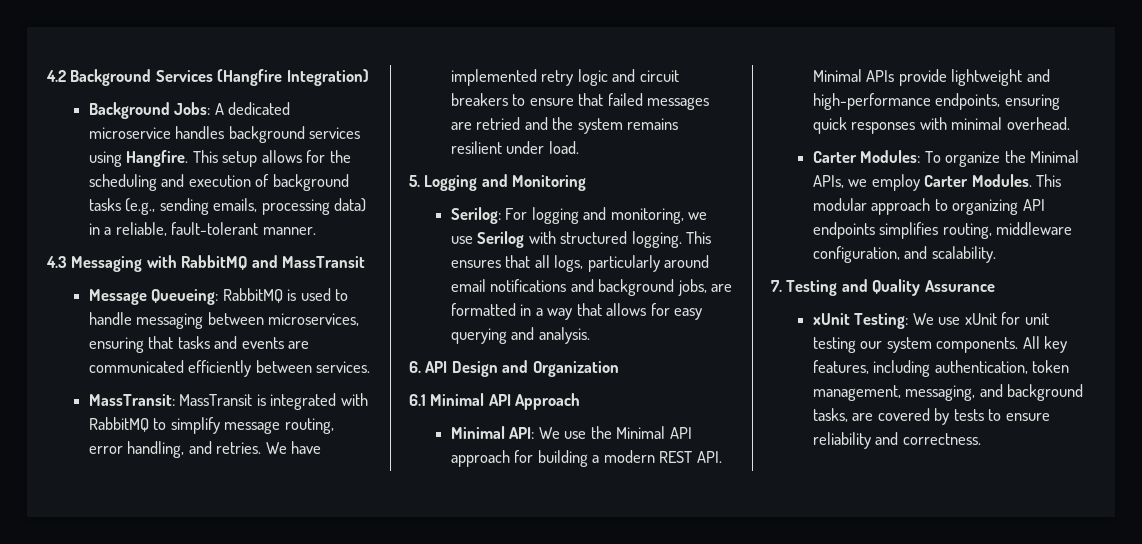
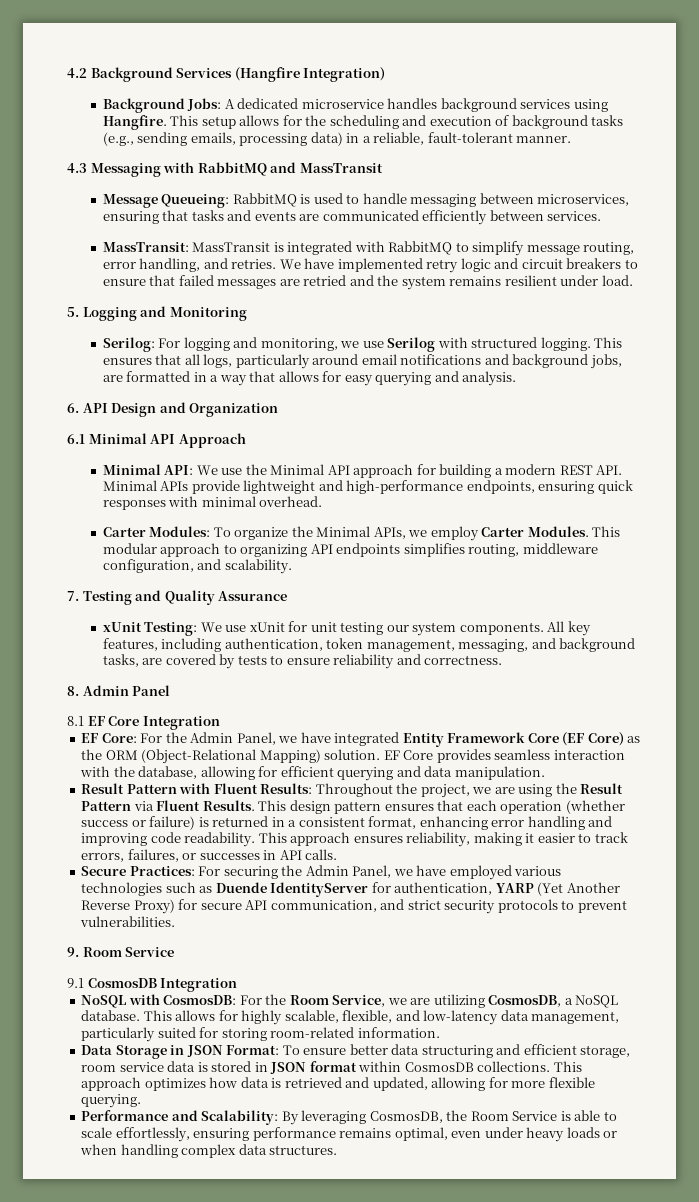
(981, 439) none -> [67,685,171,696] [67,716,220,730] [81,732,641,747] [81,749,625,764] [80,766,545,781] [81,783,624,798] [81,800,625,814] [81,816,613,830] [81,832,628,847] [81,849,338,862] [81,865,562,880] [81,882,620,897] [81,899,627,914] [80,916,176,927] [67,947,175,957] [67,978,238,992] [81,994,619,1008] [81,1010,620,1025] [81,1027,440,1042] [81,1044,631,1059] [81,1061,582,1074] [81,1077,595,1091] [81,1094,142,1108] [81,1110,617,1125] [81,1127,618,1142] [80,1144,338,1158] // 8. Admin Panel // 8.1 EF Core Integration // EF Core: For the Admin Panel, we have integrated Entity Framework Core (EF Core) as the ORM (Object-Relational Mapping) solution. EF Core provides seamless interaction with the database, allowing for efficient querying and data manipulation. // Result Pattern with Fluent Results: Throughout the project, we are using the Result Pattern via Fluent Results. This design pattern ensures that each operation (whether success or failure) is returned in a consistent format, enhancing error handling and improving code readability. This approach ensures reliability, making it easier to track errors, failures, or successes in API calls. // Secure Practices: For securing the Admin Panel, we have employed various technologies such as Duende IdentityServer for authentication, YARP (Yet Another Reverse Proxy) for secure API communication, and strict security protocols to prevent vulnerabilities. // 9. Room Service // 9.1 CosmosDB Integration // NoSQL with CosmosDB: For the Room Service, we are utilizing CosmosDB, a NoSQL database. This allows for highly scalable, flexible, and low-latency data management, particularly suited for storing room-related information. // Data Storage in JSON Format: To ensure better data structuring and efficient storage, room service data is stored in JSON format within CosmosDB collections. This approach optimizes how data is retrieved and updated, allowing for more flexible querying. // Performance and Scalability: By leveraging CosmosDB, the Room Service is able to scale effortlessly, ensuring performance remains optimal, even under heavy loads or when handling complex data structures.

